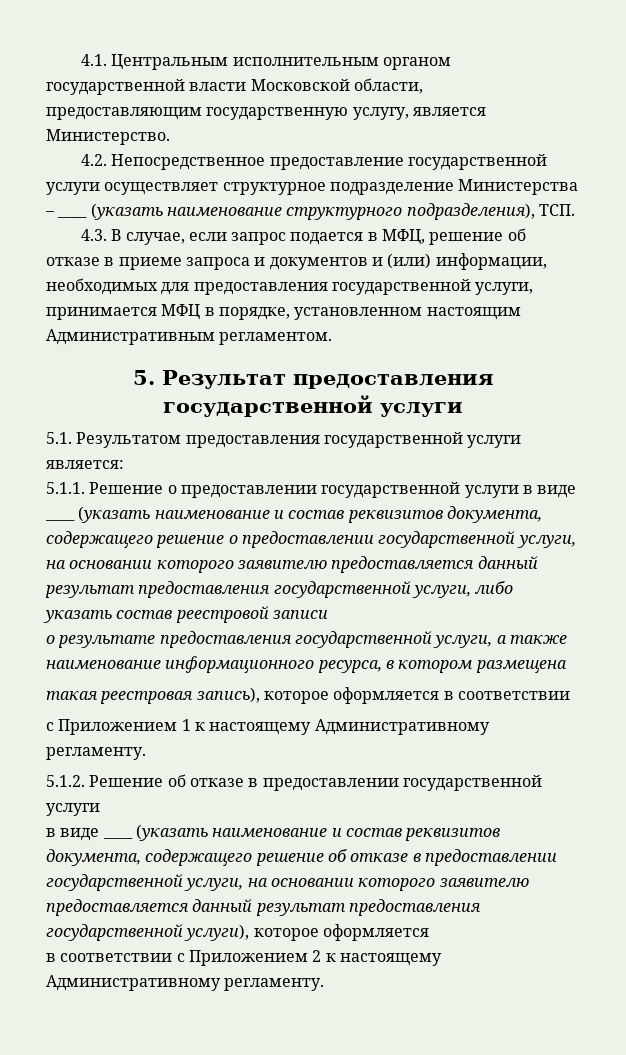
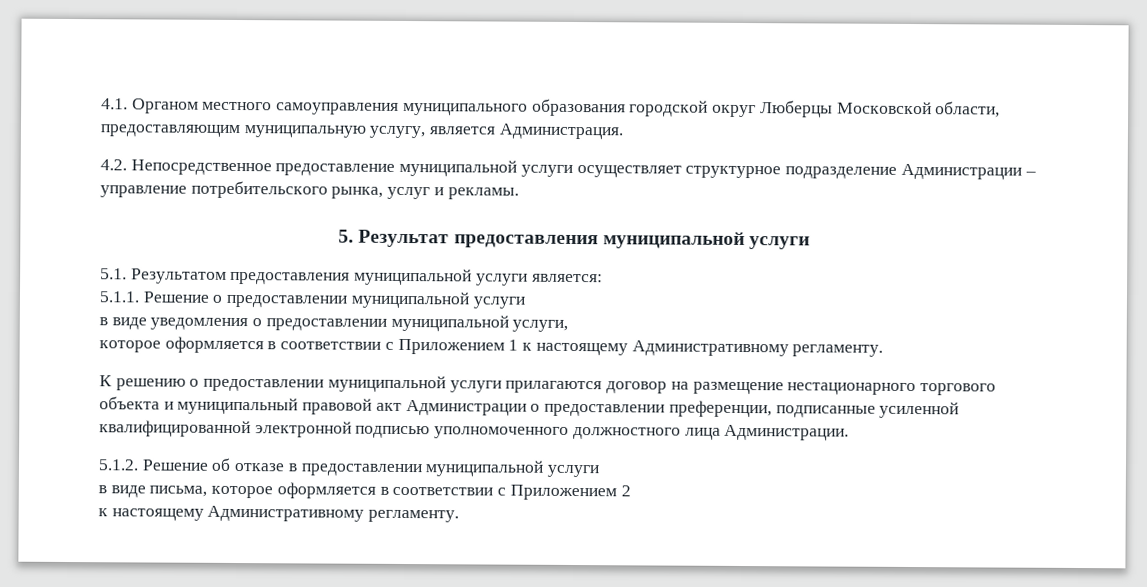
[111,54,451,70] [46,79,247,95] Центральным исполнительным органом государственной власти -> [131,98,833,118] Органом местного самоуправления муниципального образования городской округ Люберцы
[206,107,349,120] государственную -> [243,125,366,138] муниципальную
[46,129,170,145] Министерство. -> [498,123,624,140] Администрация.
[407,154,547,170] государственной -> [399,159,518,177] муниципальной
[458,179,579,195] [45,211,55,216] [57,203,575,220] [80,228,526,245] [46,253,547,270] [46,278,534,295] [46,304,521,320] [46,329,333,345] Министерства – ____ (указать наименование структурного подразделения), ТСП. // 4.3. В случае, если запрос подается в МФЦ, решение об отказе в приеме запроса и документов и (или) информации, необходимых для предоставления государственной услуги, принимается МФЦ в порядке, установленном настоящим Административным регламентом. -> [900,163,1036,180] [100,180,519,200] Администрации – управление потребительского рынка, услуг и рекламы.
[163,395,373,417] государственной -> [602,231,745,250] муниципальной
[323,432,463,448] государственной -> [354,268,473,286] муниципальной
[321,482,577,498] [45,506,542,523] [46,531,576,548] [46,556,538,573] [45,581,514,598] [43,606,328,623] [46,631,567,648] [46,656,567,673] [46,687,570,704] государственной услуги в виде ____ (указать наименование и состав реквизитов документа, содержащего решение о предоставлении государственной услуги, на основании которого заявителю предоставляется данный результат предоставления государственной услуги, либо указать состав реестровой записи // о результате предоставления государственной услуги, а также наименование информационного ресурса, в котором размещена // такая реестровая запись), которое оформляется в соответствии // -> [350,291,525,309] [99,314,569,332] [99,336,382,354] муниципальной услуги // в виде уведомления о предоставлении муниципальной услуги, // которое оформляется в соответствии
(146, 753) none -> [99,375,996,396] [99,396,960,419] [99,420,850,441] // К решению о предоставлении муниципальной услуги прилагаются договор на размещение нестационарного торгового объекта и муниципальный правовой акт Администрации о предоставлении преференции, подписанные усиленной квалифицированной электронной подписью уполномоченного должностного лица Администрации.
[402,775,542,791] [46,803,100,816] [46,824,501,841] [46,849,557,866] [46,874,529,891] [46,899,481,916] [46,924,429,941] государственной услуги // в виде ____ (указать наименование и состав реквизитов документа, содержащего решение об отказе в предоставлении государственной услуги, на основании которого заявителю предоставляется данный результат предоставления государственной услуги), которое оформляется // -> [425,460,600,478] [98,482,376,499] муниципальной услуги // в виде письма, которое оформляется
(322, 956) none -> (631, 491) //

